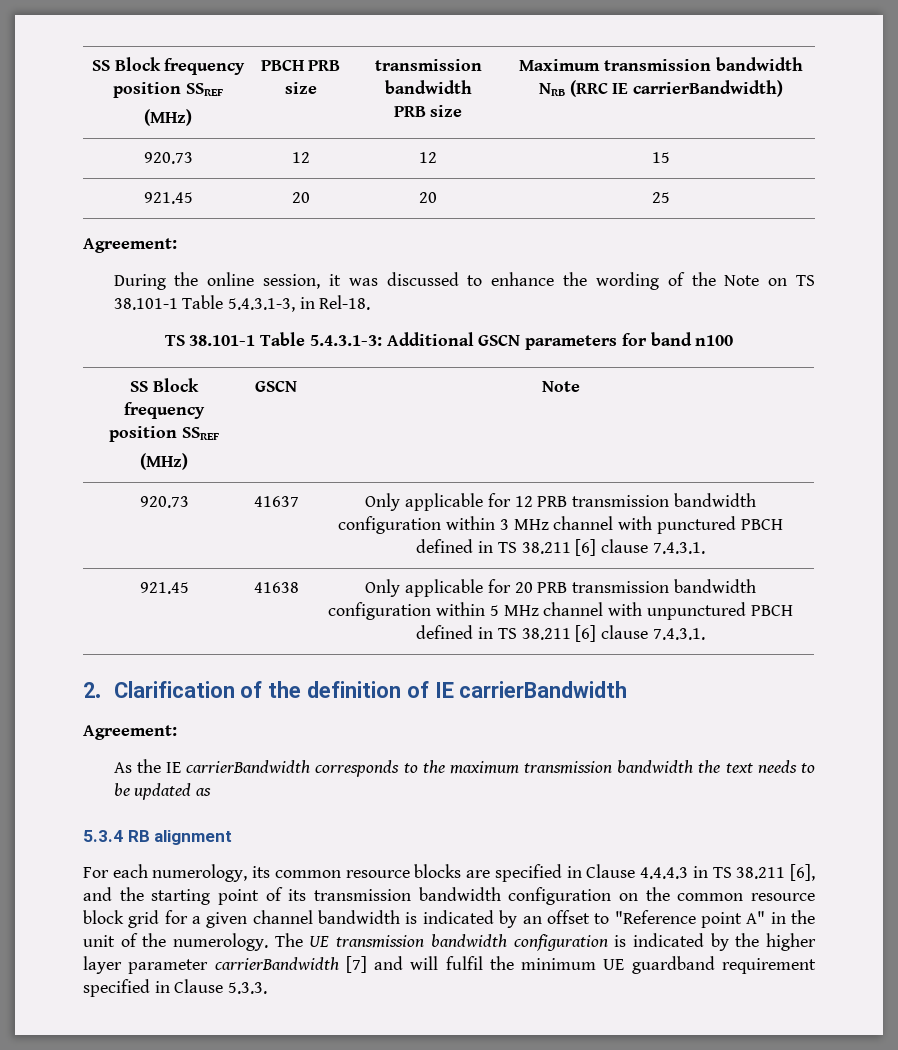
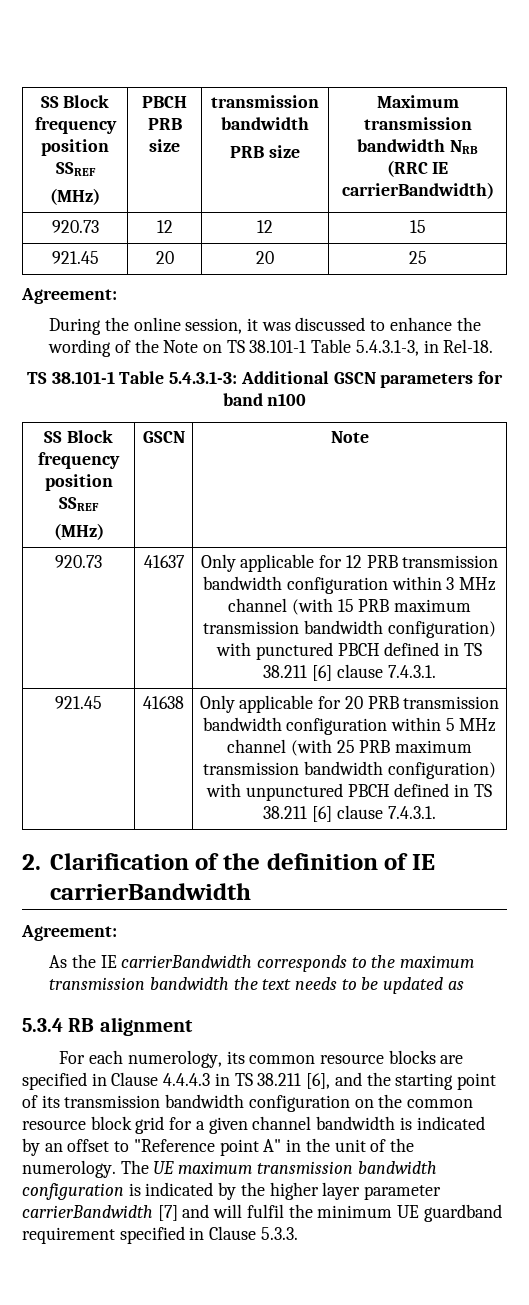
(614, 523) none -> [291,598,471,615] [203,620,496,638] (with 15 PRB maximum transmission bandwidth configuration)
(604, 609) none -> [290,739,472,756] [203,761,496,779] (with 25 PRB maximum transmission bandwidth configuration)
(330, 941) none -> [178,1161,253,1174] maximum

